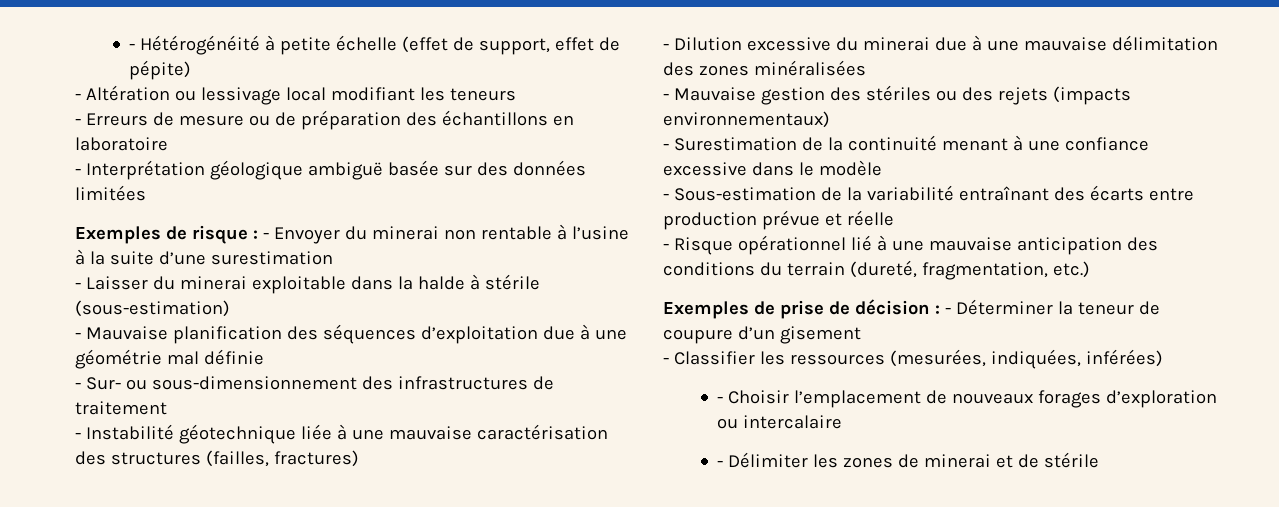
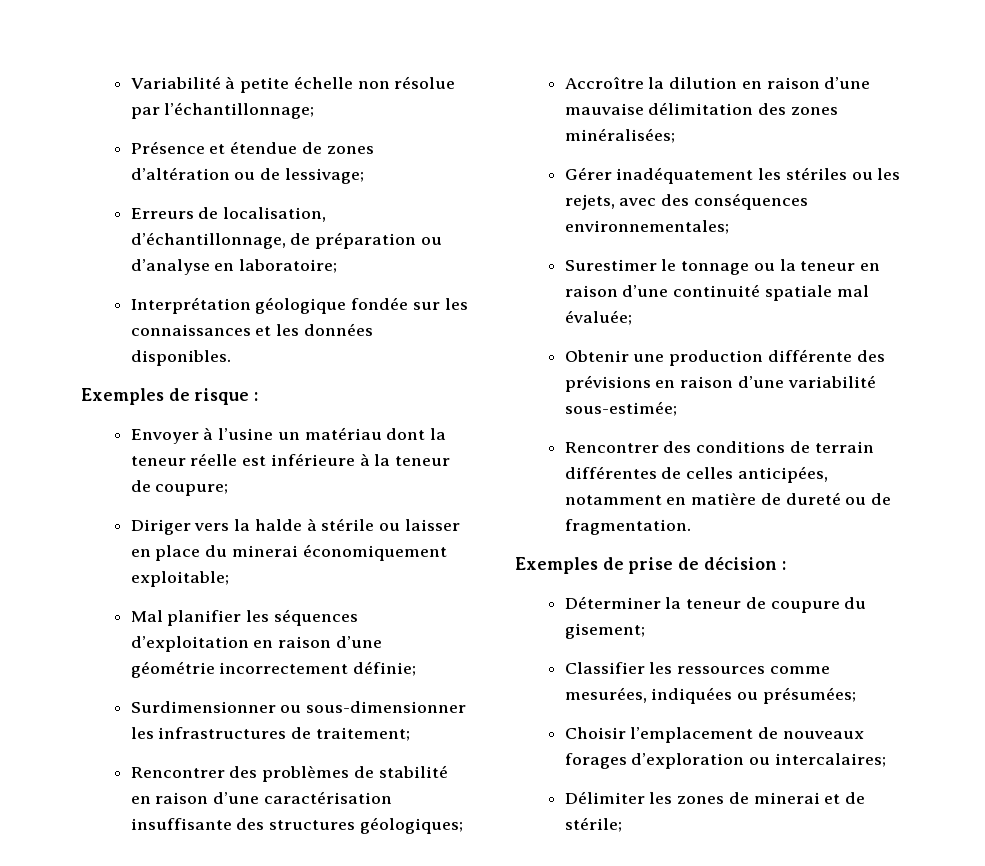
[129,35,261,55] - Hétérogénéité -> [130,76,221,89] Variabilité
[402,36,621,55] [129,60,192,80] [75,85,516,105] [75,110,574,130] [75,137,168,151] [75,160,586,180] [75,185,146,201] [75,224,629,244] [75,249,333,265] [75,274,540,294] [75,300,230,317] [75,324,627,344] [75,349,264,369] [75,376,554,390] [75,401,167,415] [75,424,608,444] [75,450,359,467] [663,35,1218,51] [663,60,866,76] [663,85,1131,105] [663,111,830,128] [663,135,1149,151] [663,160,882,176] [663,185,1194,201] [663,210,894,230] [663,235,1158,255] [663,260,1090,280] (effet de support, effet de pépite) // - Altération ou lessivage local modifiant les teneurs // - Erreurs de mesure ou de préparation des échantillons en laboratoire // - Interprétation géologique ambiguë basée sur des données limitées // Exemples de risque : - Envoyer du minerai non rentable à l’usine à la suite d’une surestimation // - Laisser du minerai exploitable dans la halde à stérile (sous-estimation) // - Mauvaise planification des séquences d’exploitation due à une géométrie mal définie // - Sur- ou sous-dimensionnement des infrastructures de traitement // - Instabilité géotechnique liée à une mauvaise caractérisation des structures (failles, fractures) // - Dilution excessive du minerai due à une mauvaise délimitation des zones minéralisées // - Mauvaise gestion des stériles ou des rejets (impacts environnementaux) // - Surestimation de la continuité menant à une confiance excessive dans le modèle // - Sous-estimation de la variabilité entraînant des écarts entre production prévue et réelle // - Risque opérationnel lié à une mauvaise anticipation des conditions du terrain (dureté, fragmentation, etc.) -> [357,76,456,89] [130,102,315,119] [130,141,374,154] [130,167,364,184] [130,207,327,222] [130,232,442,249] [130,259,338,275] [130,297,468,314] [130,323,373,336] [130,350,231,366] [81,388,259,405] [130,427,447,444] [130,453,451,466] [130,480,229,496] [130,518,460,535] [130,544,447,561] [130,571,229,587] [130,609,358,626] [130,636,382,652] [130,661,417,678] [130,701,467,713] [130,727,410,741] [130,765,448,782] [130,791,392,804] [130,817,463,834] [564,77,871,89] [564,102,838,115] [564,128,675,143] [564,167,901,184] [564,193,808,210] [564,220,729,234] [564,259,881,275] [564,284,869,301] [564,310,632,325] [564,349,885,366] [564,375,876,392] [564,401,677,416] [564,441,874,453] [564,466,828,483] [564,492,892,505] [564,519,691,535] non résolue par l’échantillonnage; // Présence et étendue de zones d’altération ou de lessivage; // Erreurs de localisation, d’échantillonnage, de préparation ou d’analyse en laboratoire; // Interprétation géologique fondée sur les connaissances et les données disponibles. // Exemples de risque : // Envoyer à l’usine un matériau dont la teneur réelle est inférieure à la teneur de coupure; // Diriger vers la halde à stérile ou laisser en place du minerai économiquement exploitable; // Mal planifier les séquences d’exploitation en raison d’une géométrie incorrectement définie; // Surdimensionner ou sous-dimensionner les infrastructures de traitement; // Rencontrer des problèmes de stabilité en raison d’une caractérisation insuffisante des structures géologiques; // Accroître la dilution en raison d’une mauvaise délimitation des zones minéralisées; // Gérer inadéquatement les stériles ou les rejets, avec des conséquences environnementales; // Surestimer le tonnage ou la teneur en raison d’une continuité spatiale mal évaluée; // Obtenir une production différente des prévisions en raison d’une variabilité sous-estimée; // Rencontrer des conditions de terrain différentes de celles anticipées, notamment en matière de dureté ou de fragmentation.
[944,308,951,314] - -> (786, 565) //
[737,326,861,344] [663,349,1163,369] [717,397,724,403] d’un gisement // - Classifier les ressources (mesurées, indiquées, inférées) // - -> [844,597,867,609] [564,623,645,639] [564,662,830,674] [564,687,856,704] du gisement; // Classifier les ressources comme mesurées, indiquées ou présumées; //
[743,415,843,429] [717,461,724,467] intercalaire // - -> [774,753,886,767] intercalaires; //
[1044,452,1100,468] stérile -> [564,817,622,832] stérile;

